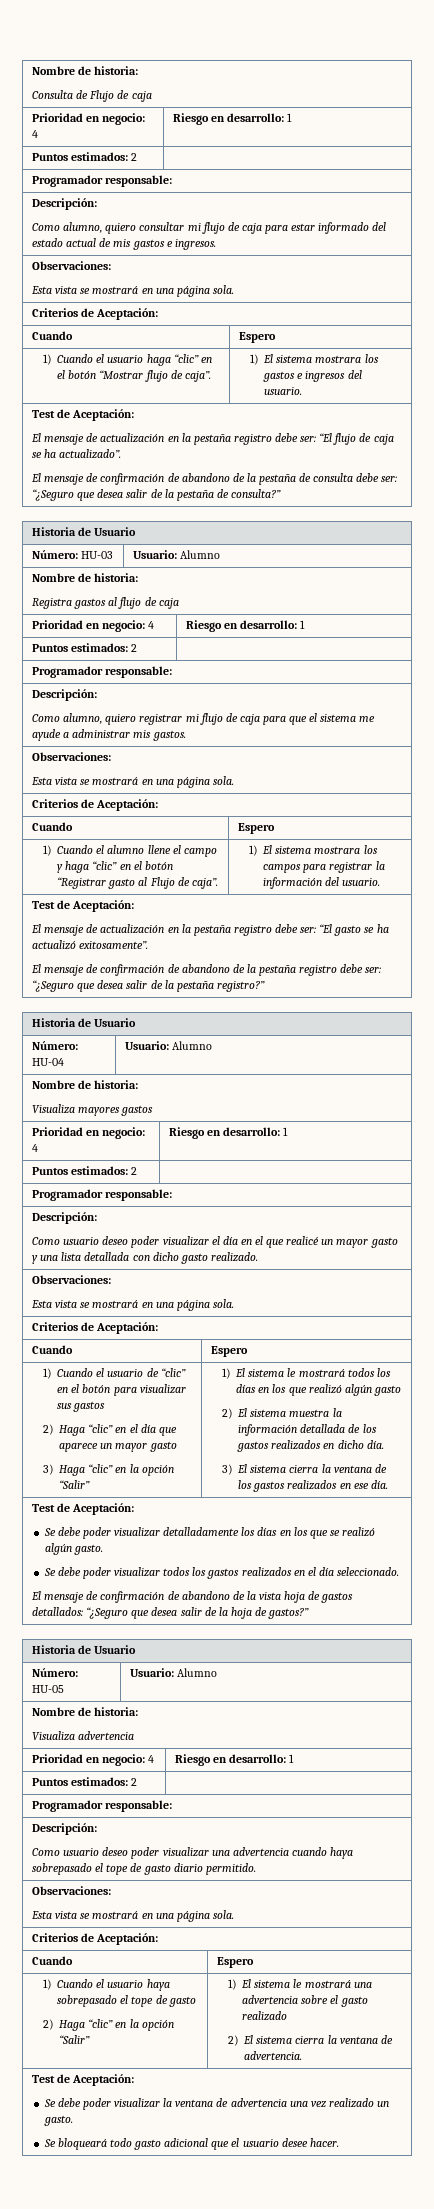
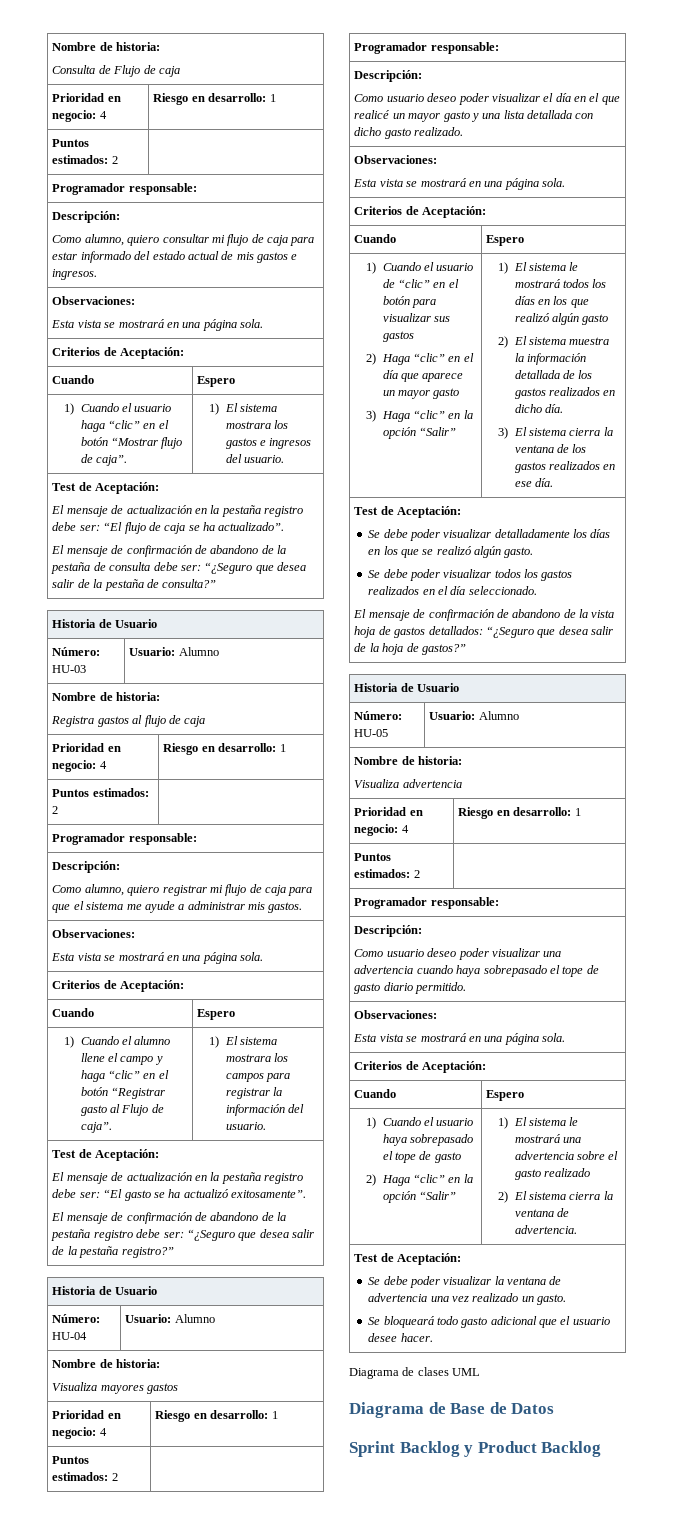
(339, 2142) none -> [349,1367,481,1379] [349,1402,555,1418] [349,1441,602,1457] // Diagrama de clases UML // Diagrama de Base de Datos // Sprint Backlog y Product Backlog

